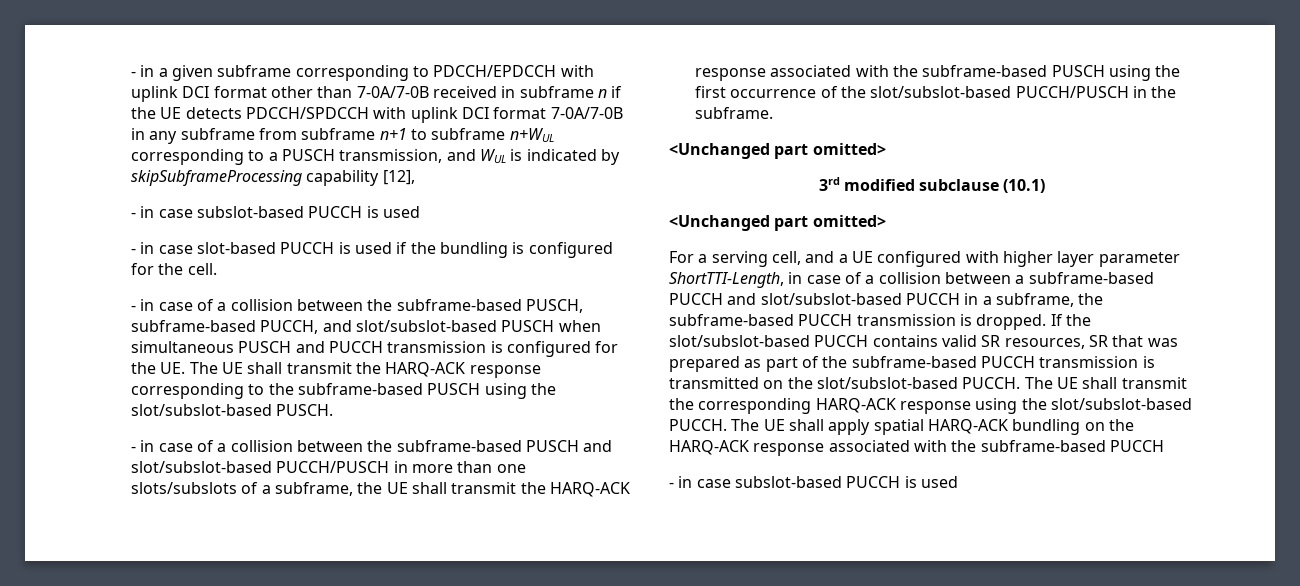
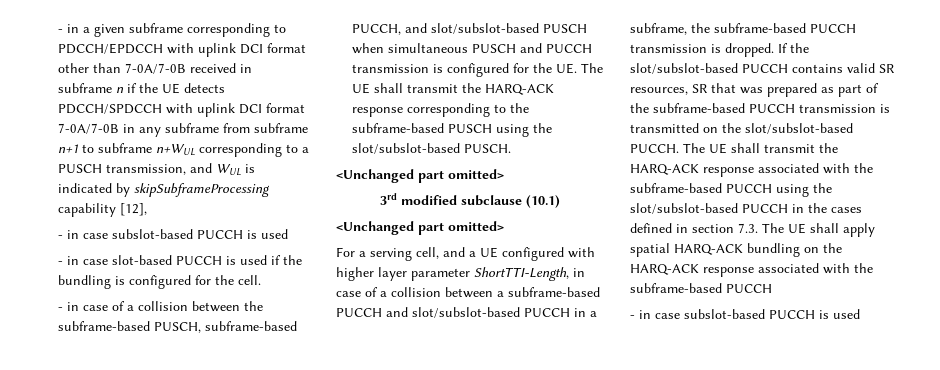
[131,440,613,452] [131,461,526,473] [131,482,630,497] [695,65,1181,81] [695,86,1177,98] [695,107,774,119] // - in case of a collision between the subframe-based PUSCH and slot/subslot-based PUCCH/PUSCH in more than one slots/subslots of a subframe, the UE shall transmit the HARQ-ACK response associated with the subframe-based PUSCH using the first occurrence of the slot/subslot-based PUCCH/PUSCH in the subframe. -> (512, 148) none
[698,398,1192,414] [669,419,727,431] corresponding HARQ-ACK response using the slot/subslot-based PUCCH. -> [630,163,873,177] [630,183,832,197] [630,203,862,214] [630,223,758,233] HARQ-ACK response associated with the subframe-based PUCCH using the slot/subslot-based PUCCH in the cases defined in section 7.3.

